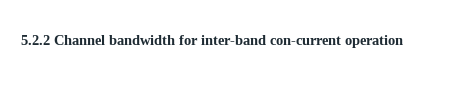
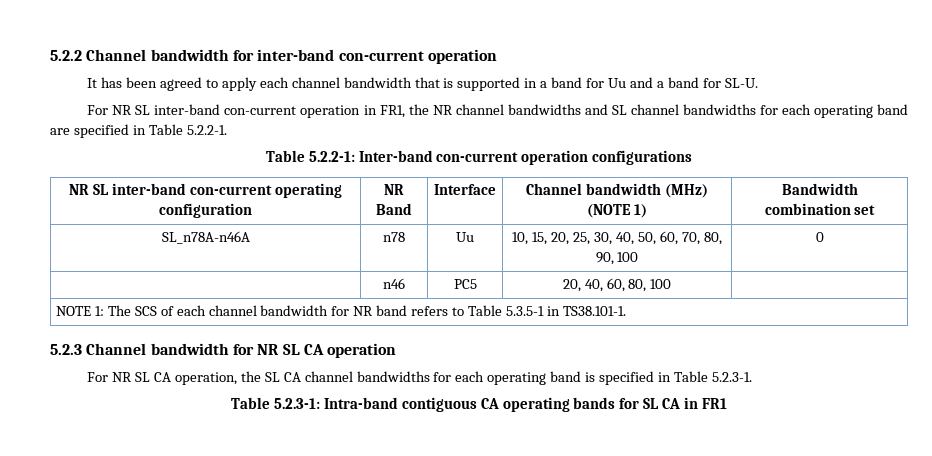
(403, 41) none -> [87,77,758,91] [87,104,908,118] [50,124,227,138] [265,150,693,165] [69,183,342,198] [159,203,252,218] [384,184,404,195] [376,203,412,215] [434,184,496,195] [526,183,708,198] [587,204,647,218] [781,183,858,195] [764,203,876,215] [161,231,250,244] [383,232,405,242] [456,232,474,242] [512,231,722,245] [595,252,639,265] [815,232,824,242] [383,278,405,289] [453,279,477,289] [562,278,672,292] [56,305,626,316] [50,343,397,358] [87,371,752,385] [230,397,728,412] // It has been agreed to apply each channel bandwidth that is supported in a band for Uu and a band for SL-U. // For NR SL inter-band con-current operation in FR1, the NR channel bandwidths and SL channel bandwidths for each operating band are specified in Table 5.2.2-1. // Table 5.2.2-1: Inter-band con-current operation configurations // NR SL inter-band con-current operating configuration | NR Band | Interface | Channel bandwidth (MHz) (NOTE 1) | Bandwidth combination set // SL_n78A-n46A | n78 | Uu | 10, 15, 20, 25, 30, 40, 50, 60, 70, 80, 90, 100 | 0 // | n46 | PC5 | 20, 40, 60, 80, 100 | // NOTE 1: The SCS of each channel bandwidth for NR band refers to Table 5.3.5-1 in TS38.101-1. // 5.2.3 Channel bandwidth for NR SL CA operation // For NR SL CA operation, the SL CA channel bandwidths for each operating band is specified in Table 5.2.3-1. // Table 5.2.3-1: Intra-band contiguous CA operating bands for SL CA in FR1

